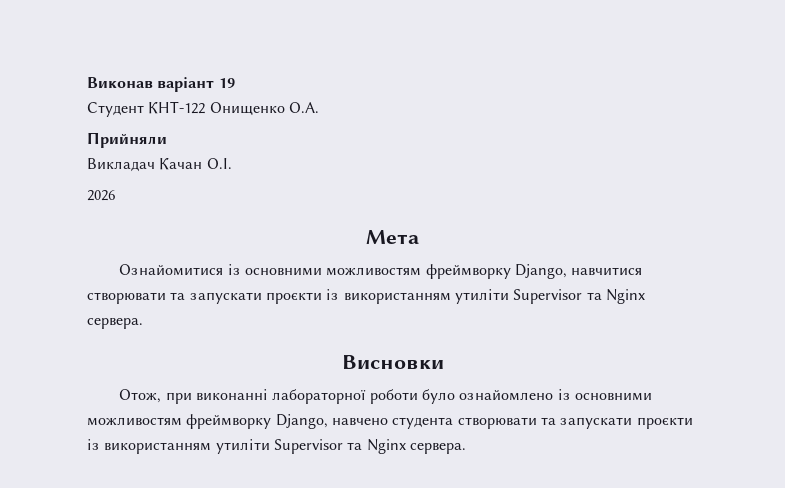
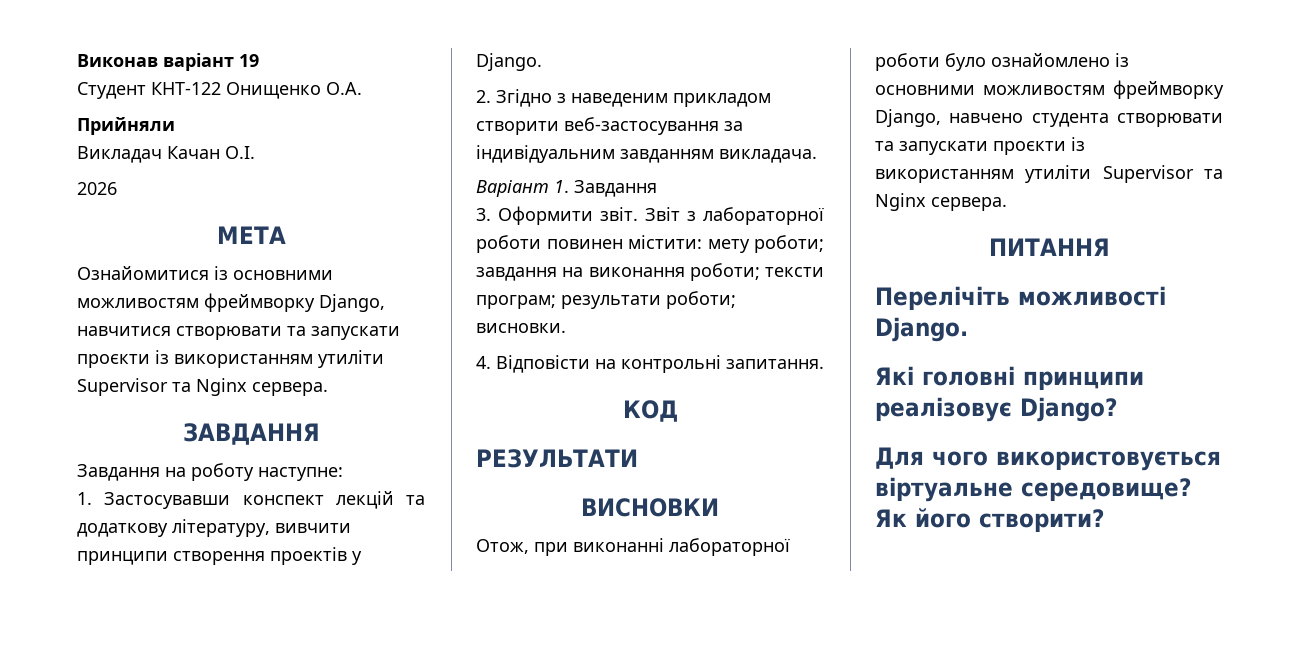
[366,230,419,244] Мета -> [216,226,286,244] МЕТА
[341,355,444,370] Висновки -> [182,423,320,445] [77,463,343,481] [77,491,425,509] [77,519,351,537] [77,547,362,565] [476,53,542,71] [476,89,771,107] [476,117,743,135] [476,145,817,163] [476,180,657,197] [476,206,824,225] [476,235,824,253] [476,263,824,281] [476,291,736,309] [476,323,566,333] [476,355,824,373] [622,400,678,422] [476,449,638,468] [581,498,719,517] ЗАВДАННЯ // Завдання на роботу наступне: // 1. Застосувавши конспект лекцій та додаткову літературу, вивчити принципи створення проектів у Django. // 2. Згідно з наведеним прикладом створити веб-застосування за індивідуальним завданням викладача. // Варіант 1. Завдання // 3. Оформити звіт. Звіт з лабораторної роботи повинен містити: мету роботи; завдання на виконання роботи; тексти програм; результати роботи; висновки. // 4. Відповісти на контрольні запитання. // КОД // РЕЗУЛЬТАТИ // ВИСНОВКИ
(466, 448) none -> [988,238,1110,256] [875,286,1166,310] [875,317,968,342] [875,366,1144,390] [875,397,1118,422] [875,447,1221,471] [875,477,1192,502] [875,508,1105,532] // ПИТАННЯ // Перелічіть можливості Django. // Які головні принципи реалізовує Django? // Для чого використовується віртуальне середовище? Як його створити?

